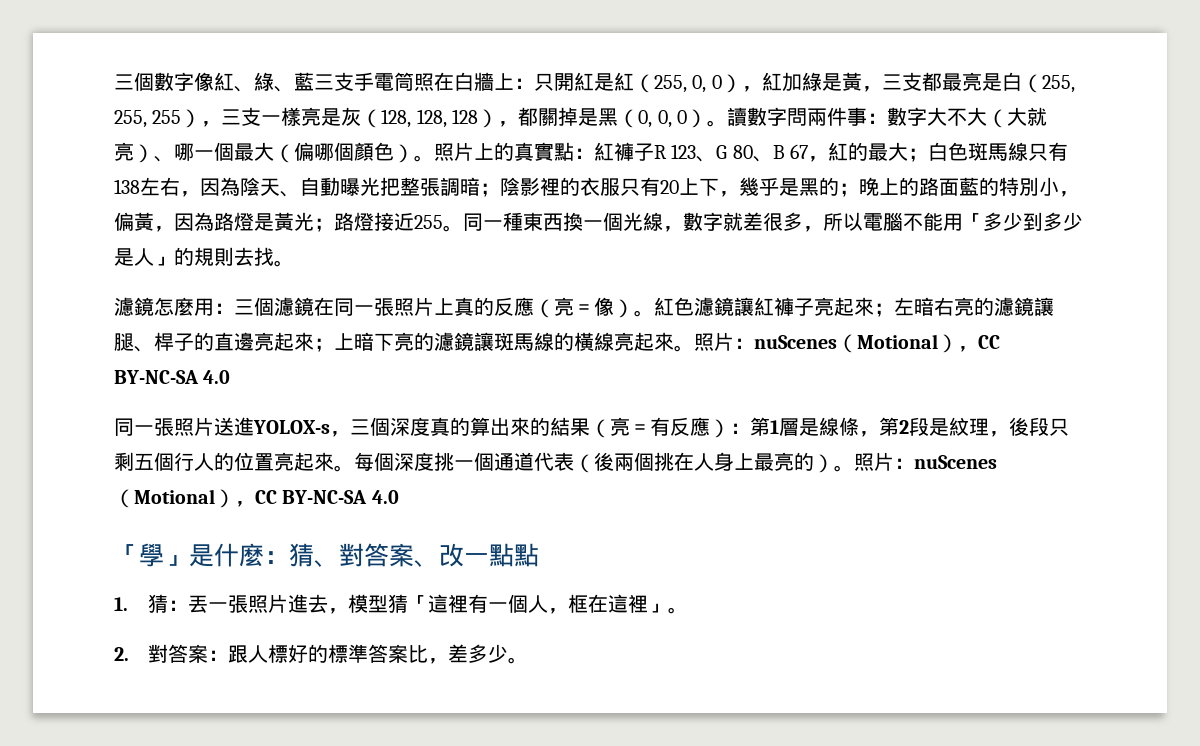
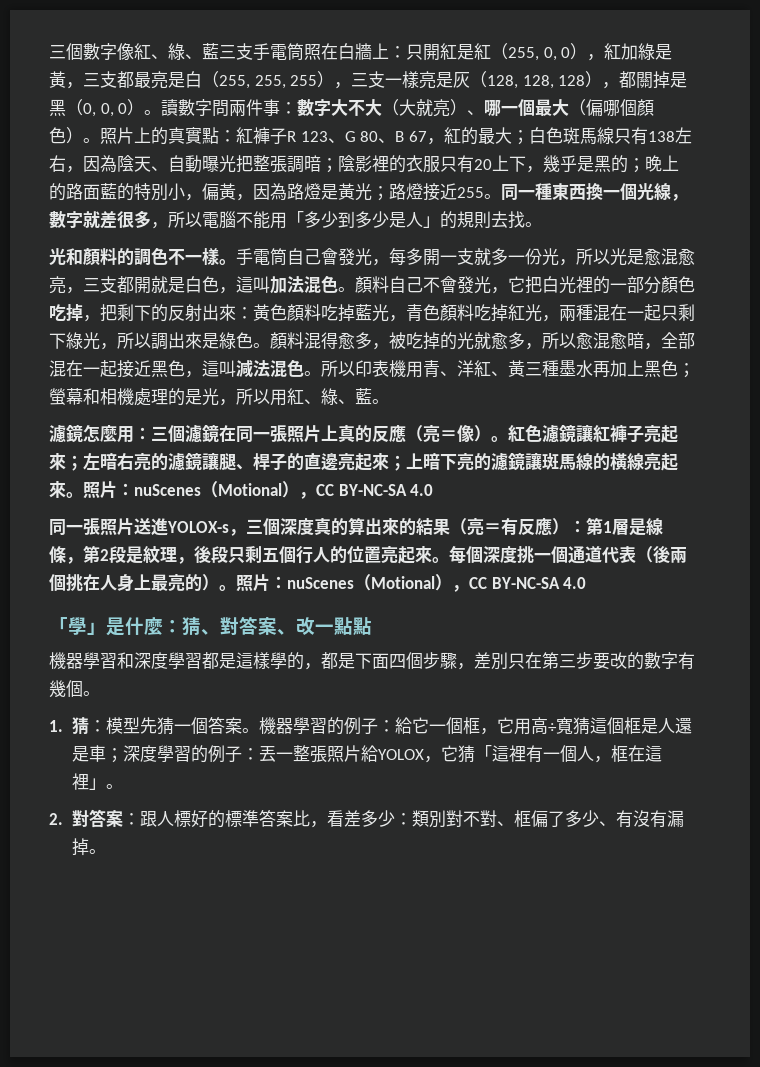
(294, 263) none -> [49,247,695,266] [49,275,695,294] [49,304,695,322] [49,332,695,350] [49,359,695,378] [49,388,389,406] // 光和顏料的調色不一樣。手電筒自己會發光，每多開一支就多一份光，所以光是愈混愈亮，三支都開就是白色，這叫加法混色。顏料自己不會發光，它把白光裡的一部分顏色吃掉，把剩下的反射出來：黃色顏料吃掉藍光，青色顏料吃掉紅光，兩種混在一起只剩下綠光，所以調出來是綠色。顏料混得愈多，被吃掉的光就愈多，所以愈混愈暗，全部混在一起接近黑色，這叫減法混色。所以印表機用青、洋紅、黃三種墨水再加上黑色；螢幕和相機處理的是光，所以用紅、綠、藍。
[114,594,388,614] 1.猜：丟一張照片進去，模型 -> [49,652,695,670] [49,680,100,698] [49,716,692,735] [71,745,458,763] 機器學習和深度學習都是這樣學的，都是下面四個步驟，差別只在第三步要改的數字有幾個。 // 1.猜：模型先猜一個答案。機器學習的例子：給它一個框，它用高÷寬猜這個框是人還是車；深度學習的例子：丟一整張照片給YOLOX，它
[447,644,508,663] 差多少 -> [326,810,684,828] [71,838,89,856] 看差多少：類別對不對、框偏了多少、有沒有漏掉

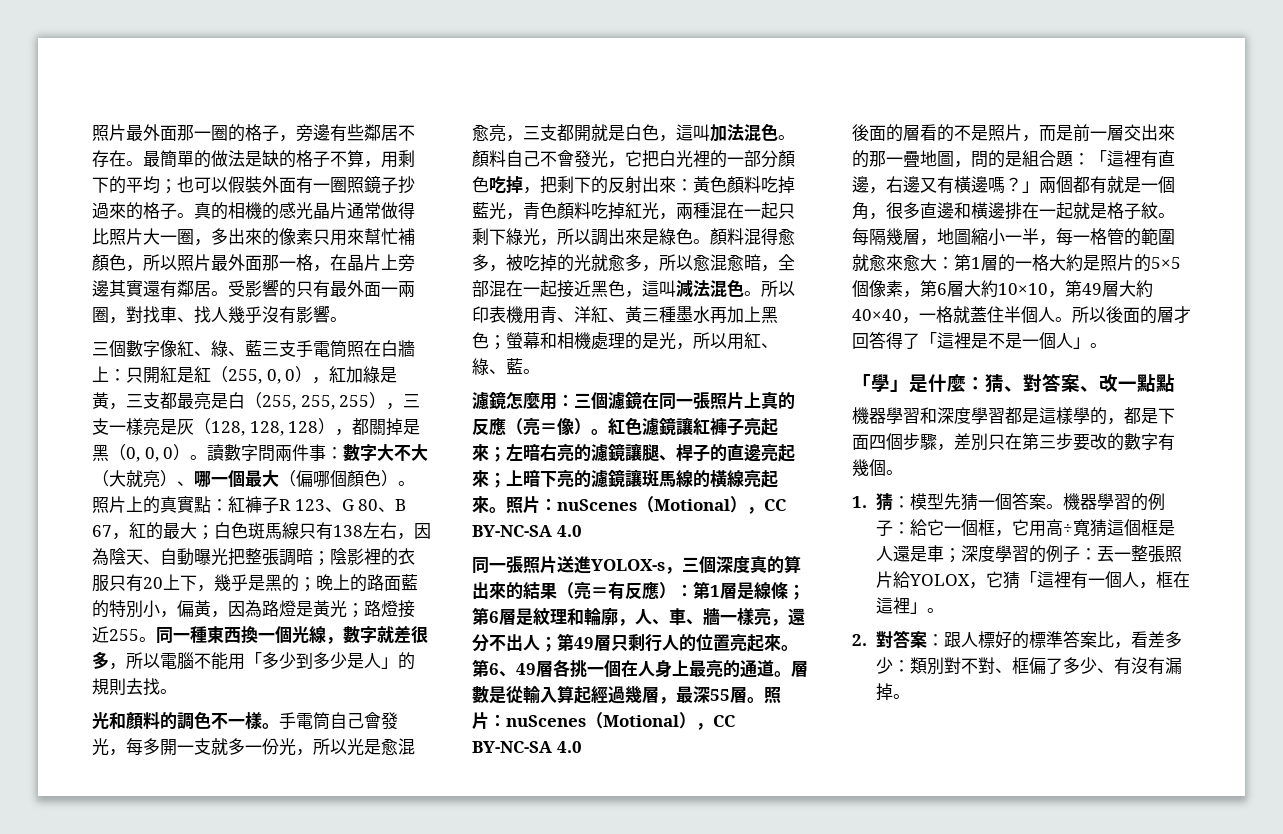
(49, 52) none -> [92,124,415,142] [92,150,415,168] [92,176,415,194] [92,202,415,220] [92,228,415,246] [92,254,415,272] [92,280,415,298] [92,306,347,324] 照片最外面那一圈的格子，旁邊有些鄰居不存在。最簡單的做法是缺的格子不算，用剩下的平均；也可以假裝外面有一圈照鏡子抄過來的格子。真的相機的感光晶片通常做得比照片大一圈，多出來的像素只用來幫忙補顏色，所以照片最外面那一格，在晶片上旁邊其實還有鄰居。受影響的只有最外面一兩圈，對找車、找人幾乎沒有影響。 //
[66,545,296,564] ，第2段是紋理，後段只剩五個 -> [788,584,805,600] [472,607,805,626] [472,633,645,652] ；第6層是紋理和輪廓，人、車、牆一樣亮，還分不出人；第49層只剩
[449,545,687,564] [49,574,587,592] 每個深度挑一個通道代表（後兩個挑在人身上最亮的）。照片：nuScenes（Motional），CC BY-NC-SA 4.0 -> [472,659,808,678] [472,685,781,704] [472,712,735,730] [472,741,582,753] [852,124,1175,142] [852,150,1175,168] [852,176,1175,194] [852,202,1175,220] [852,228,1175,246] [852,254,1181,272] [852,280,1153,298] [852,306,1191,324] [852,331,1107,349] 第6、49層各挑一個在人身上最亮的通道。層數是從輸入算起經過幾層，最深55層。照片：nuScenes（Motional），CC BY-NC-SA 4.0 // 後面的層看的不是照片，而是前一層交出來的那一疊地圖，問的是組合題：「這裡有直邊，右邊又有橫邊嗎？」兩個都有就是一個角，很多直邊和橫邊排在一起就是格子紋。每隔幾層，地圖縮小一半，每一格管的範圍就愈來愈大：第1層的一格大約是照片的5×5個像素，第6層大約10×10，第49層大約40×40，一格就蓋住半個人。所以後面的層才回答得了「這裡是不是一個人」。

